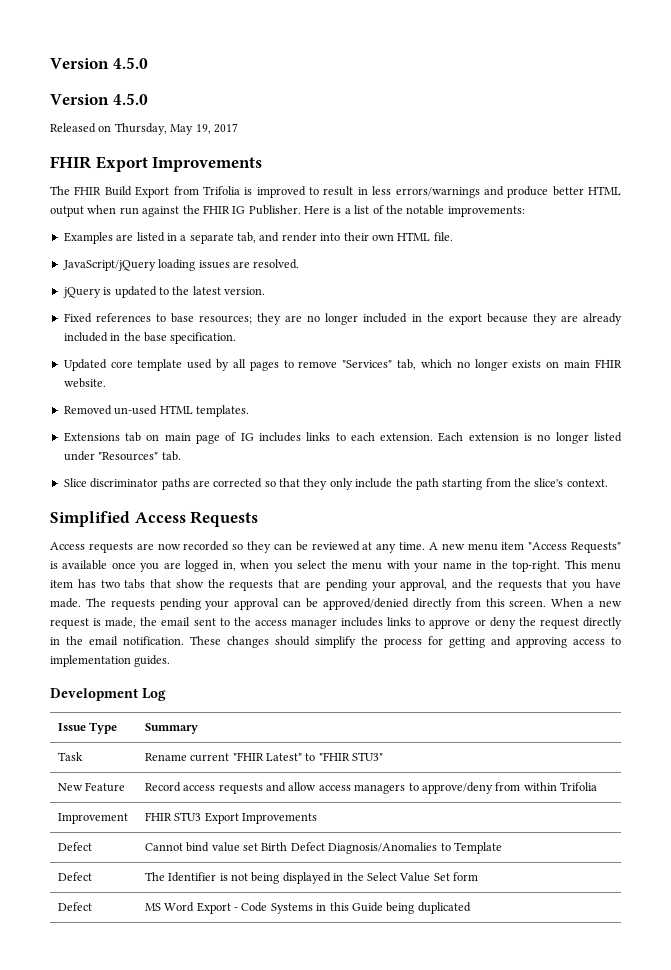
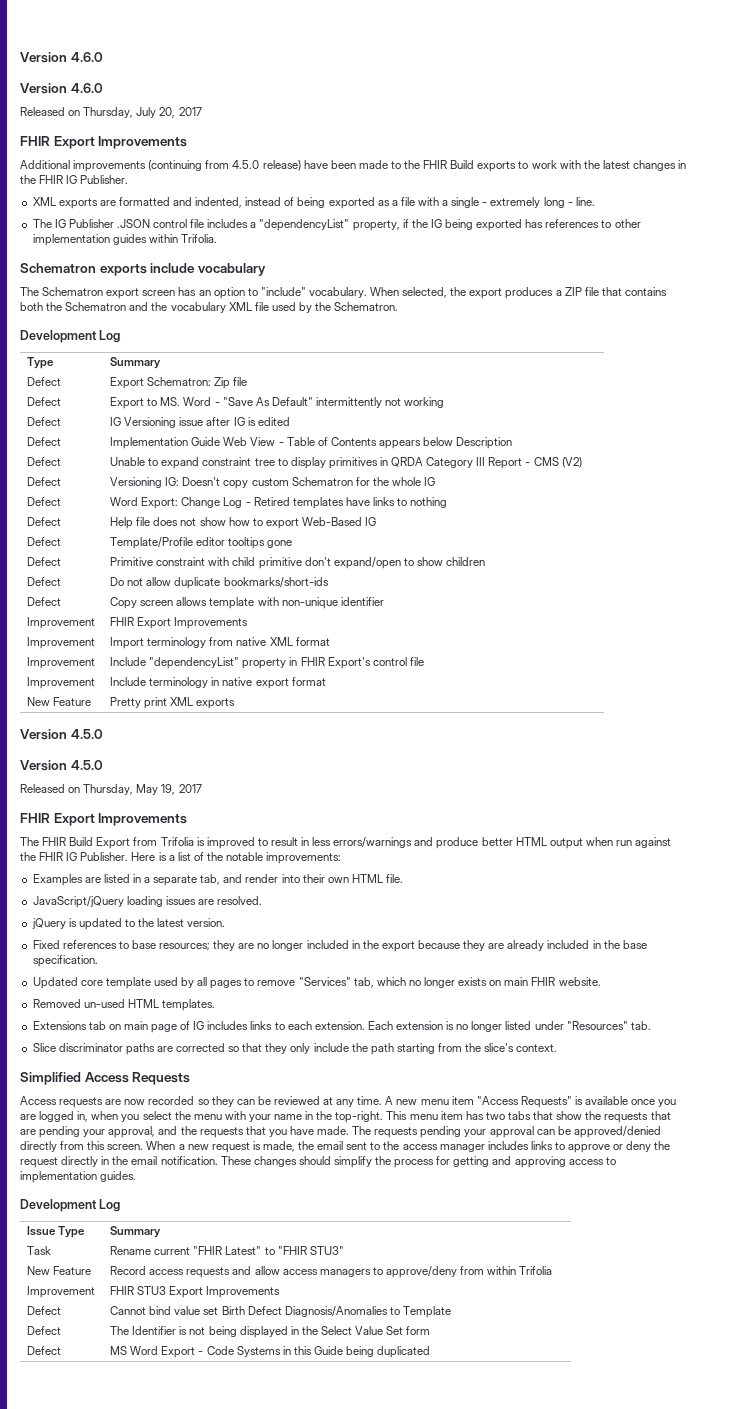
[50,58,109,69] Version -> [20,52,103,63] [20,83,103,94] [20,107,202,118] [20,136,188,149] [20,160,687,172] [20,175,129,184] [32,197,595,209] [32,219,641,231] [32,234,217,246] [20,263,266,276] [20,287,667,299] [20,302,399,313] [20,330,121,343] [27,357,55,369] [110,357,162,369] [27,377,62,386] [110,377,248,389] [27,397,62,406] [110,397,445,409] [27,417,62,426] [110,417,290,428] [27,437,62,446] [110,437,513,449] [27,457,62,466] [110,457,582,469] [27,477,62,486] [110,477,436,489] [27,497,62,506] [110,497,448,509] [27,517,62,526] [110,517,377,529] [27,537,62,546] [110,537,293,549] [27,557,62,566] [110,557,486,569] [27,577,62,586] [110,577,329,589] [27,597,62,606] [110,597,384,609] [27,617,96,629] [110,617,249,629] [27,637,96,649] [110,637,330,649] [27,657,96,669] [110,657,424,669] [27,677,96,689] [110,677,326,689] [27,697,92,706] [110,697,236,709] [20,729,67,740] Version 4.6.0 // Version 4.6.0 // Released on Thursday, July 20, 2017 // FHIR Export Improvements // Additional improvements (continuing from 4.5.0 release) have been made to the FHIR Build exports to work with the latest changes in the FHIR IG Publisher. // XML exports are formatted and indented, instead of being exported as a file with a single - extremely long - line. // The IG Publisher .JSON control file includes a "dependencyList" property, if the IG being exported has references to other implementation guides within Trifolia. // Schematron exports include vocabulary // The Schematron export screen has an option to "include" vocabulary. When selected, the export produces a ZIP file that contains both the Schematron and the vocabulary XML file used by the Schematron. // Development Log // Type | Summary // Defect | Export Schematron: Zip file // Defect | Export to MS. Word - "Save As Default" intermittently not working // Defect | IG Versioning issue after IG is edited // Defect | Implementation Guide Web View - Table of Contents appears below Description // Defect | Unable to expand constraint tree to display primitives in QRDA Category III Report - CMS (V2) // Defect | Versioning IG: Doesn't copy custom Schematron for the whole IG // Defect | Word Export: Change Log - Retired templates have links to nothing // Defect | Help file does not show how to export Web-Based IG // Defect | Template/Profile editor tooltips gone // Defect | Primitive constraint with child primitive don't expand/open to show children // Defect | Do not allow duplicate bookmarks/short-ids // Defect | Copy screen allows template with non-unique identifier // Improvement | FHIR Export Improvements // Improvement | Import terminology from native XML format // Improvement | Include "dependencyList" property in FHIR Export's control file // Improvement | Include terminology in native export format // New Feature | Pretty print XML exports // Version

